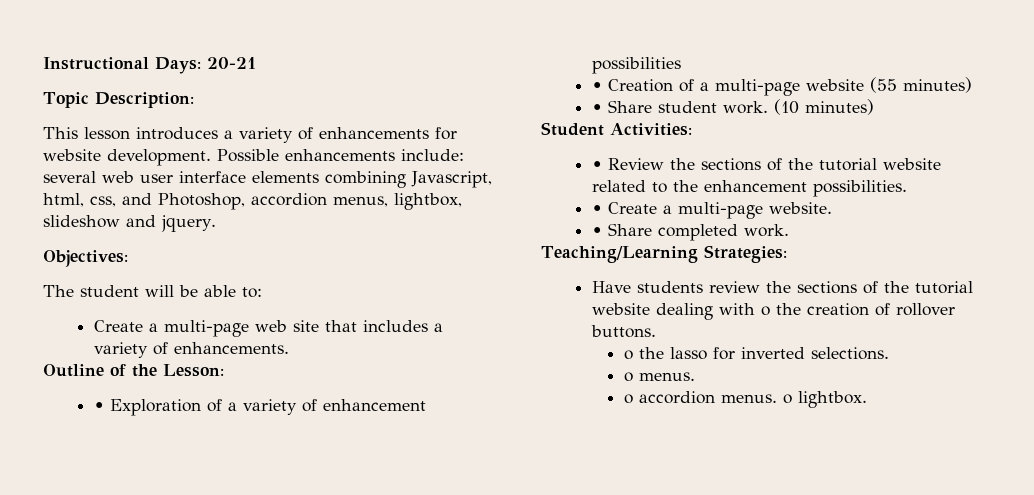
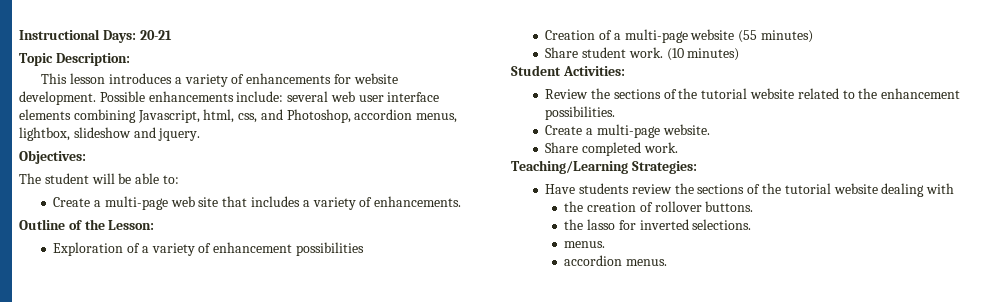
[94,402,105,411] • -> (155, 225) none
[592,82,603,91] • -> (364, 249) none
[592,104,603,113] • -> (813, 36) none
[592,161,603,170] • -> (625, 71) none
[592,205,603,214] • -> (616, 113) none
[592,227,603,236] • -> (710, 129) none
[761,306,771,316] o -> (955, 188) //
[624,350,634,360] o -> (754, 206) none
[624,372,634,382] o -> (752, 224) none
[624,394,634,404] o -> (606, 244) none
[783,391,868,408] o lightbox. -> (667, 262) none

